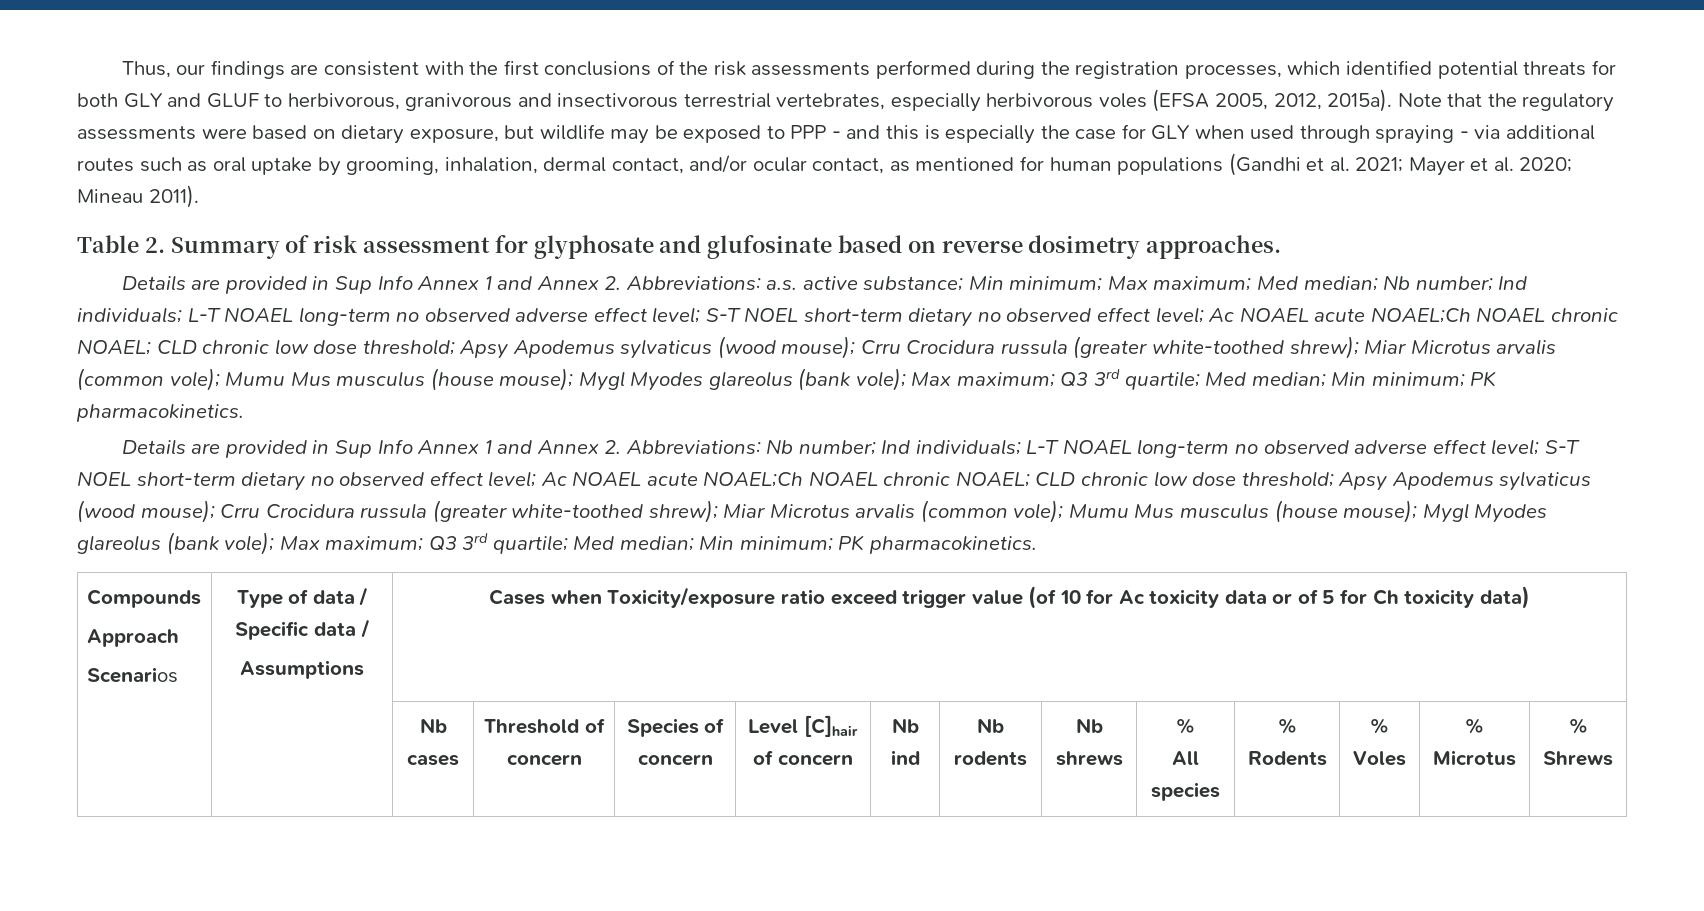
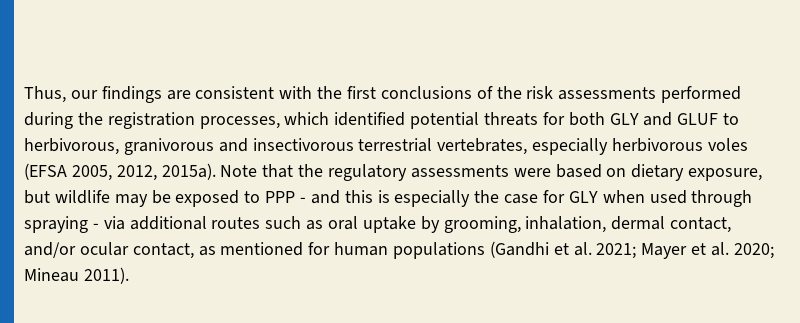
[77,235,1282,259] [121,275,1528,294] [77,307,1619,327] [77,336,1557,359] [77,368,1497,391] [76,404,244,422] [121,439,1580,458] [77,471,1592,491] [77,500,1548,523] [77,532,1037,555] [86,589,201,608] [86,629,179,647] [86,667,178,683] [236,587,369,608] [235,619,370,640] [240,660,364,679] [489,586,1530,609] [419,718,447,733] [407,754,459,766] [484,718,605,734] [506,754,582,766] [626,718,725,737] [637,754,713,766] [748,715,858,737] [753,750,853,766] [891,718,919,733] [890,750,920,765] [977,718,1004,733] [954,751,1027,766] [1075,718,1103,733] [1055,751,1123,766] [1176,718,1195,734] [1172,751,1199,765] [1151,782,1220,801] [1277,718,1297,734] [1247,751,1327,766] [1370,718,1389,734] [1353,751,1406,766] [1465,718,1484,734] [1433,750,1516,766] [1568,718,1588,734] [1543,751,1613,766] // Table 2. Summary of risk assessment for glyphosate and glufosinate based on reverse dosimetry approaches. // Details are provided in Sup Info Annex 1 and Annex 2. Abbreviations: a.s. active substance; Min minimum; Max maximum; Med median; Nb number; Ind individuals; L-T NOAEL long-term no observed adverse effect level; S-T NOEL short-term dietary no observed effect level; Ac NOAEL acute NOAEL;Ch NOAEL chronic NOAEL; CLD chronic low dose threshold; Apsy Apodemus sylvaticus (wood mouse); Crru Crocidura russula (greater white-toothed shrew); Miar Microtus arvalis (common vole); Mumu Mus musculus (house mouse); Mygl Myodes glareolus (bank vole); Max maximum; Q3 3rd quartile; Med median; Min minimum; PK pharmacokinetics. // Details are provided in Sup Info Annex 1 and Annex 2. Abbreviations: Nb number; Ind individuals; L-T NOAEL long-term no observed adverse effect level; S-T NOEL short-term dietary no observed effect level; Ac NOAEL acute NOAEL;Ch NOAEL chronic NOAEL; CLD chronic low dose threshold; Apsy Apodemus sylvaticus (wood mouse); Crru Crocidura russula (greater white-toothed shrew); Miar Microtus arvalis (common vole); Mumu Mus musculus (house mouse); Mygl Myodes glareolus (bank vole); Max maximum; Q3 3rd quartile; Med median; Min minimum; PK pharmacokinetics. // Compounds // Approach // Scenarios | Type of data / Specific data / // Assumptions | Cases when Toxicity/exposure ratio exceed trigger value (of 10 for Ac toxicity data or of 5 for Ch toxicity data) // | | Nb cases | Threshold of concern | Species of concern | Level [C]hair of concern | Nb ind | Nb rodents | Nb shrews | % // All species | % Rodents | % Voles | % Microtus | % Shrews -> (129, 275) none

